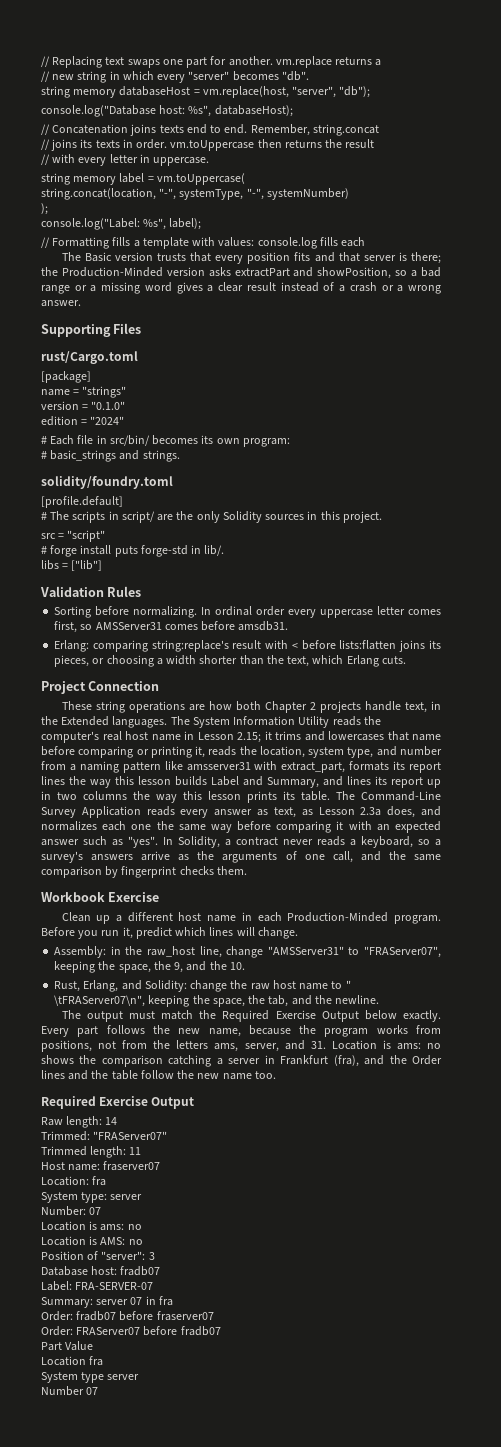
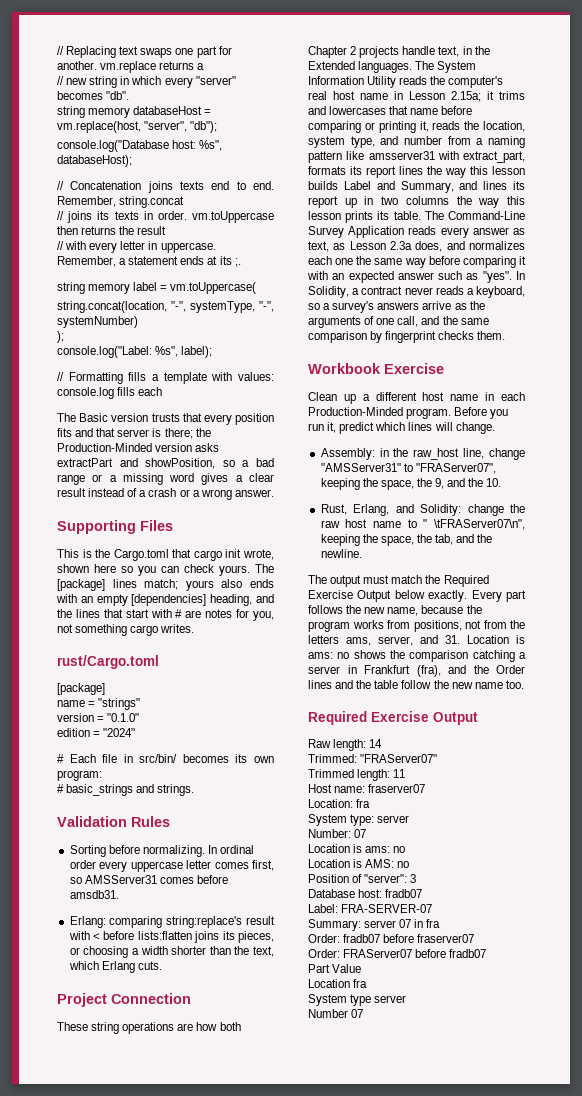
(210, 161) none -> [57,256,241,267] Remember, a statement ends at its ;.
(142, 328) none -> [57,549,274,561] [57,564,274,576] [57,579,274,591] [56,594,274,606] [57,609,274,621] [57,624,195,636] // This is the Cargo.toml that cargo init wrote, shown here so you can check yours. The [package] lines match; yours also ends with an empty [dependencies] heading, and the lines that start with # are notes for you, not something cargo writes.
[41,476,173,489] [41,496,123,508] [41,511,382,523] [41,530,106,542] [41,545,225,557] [41,560,103,571] // solidity/foundry.toml // [profile.default] // # The scripts in script/ are the only Solidity sources in this project. // src = "script" // # forge install puts forge-std in lib/. // libs = ["lib"] -> (195, 790) none
[237,732,261,743] 2.15; -> [451,91,481,102] 2.15a;

